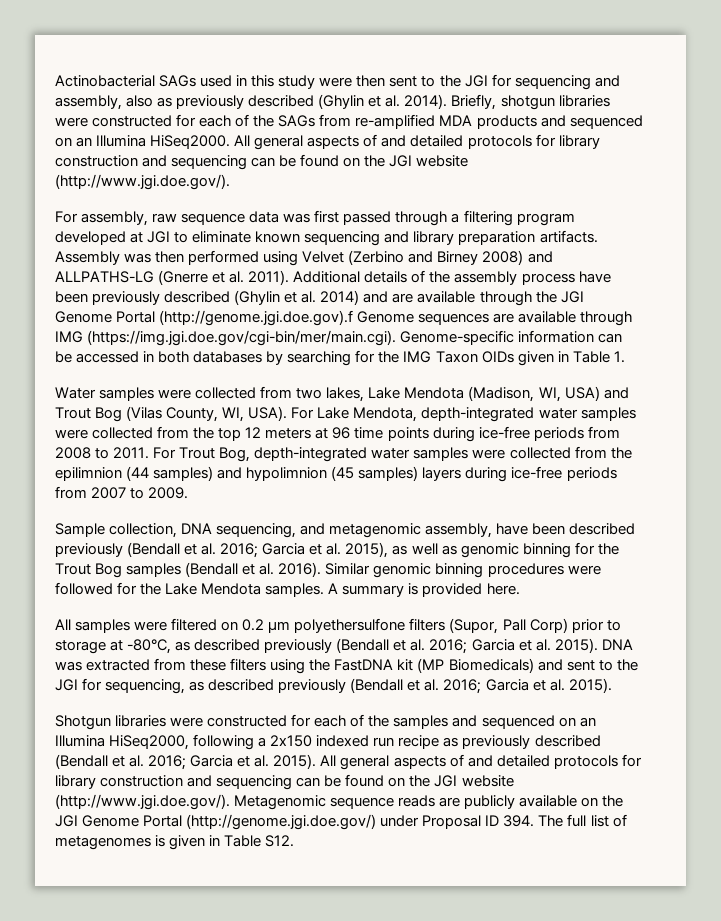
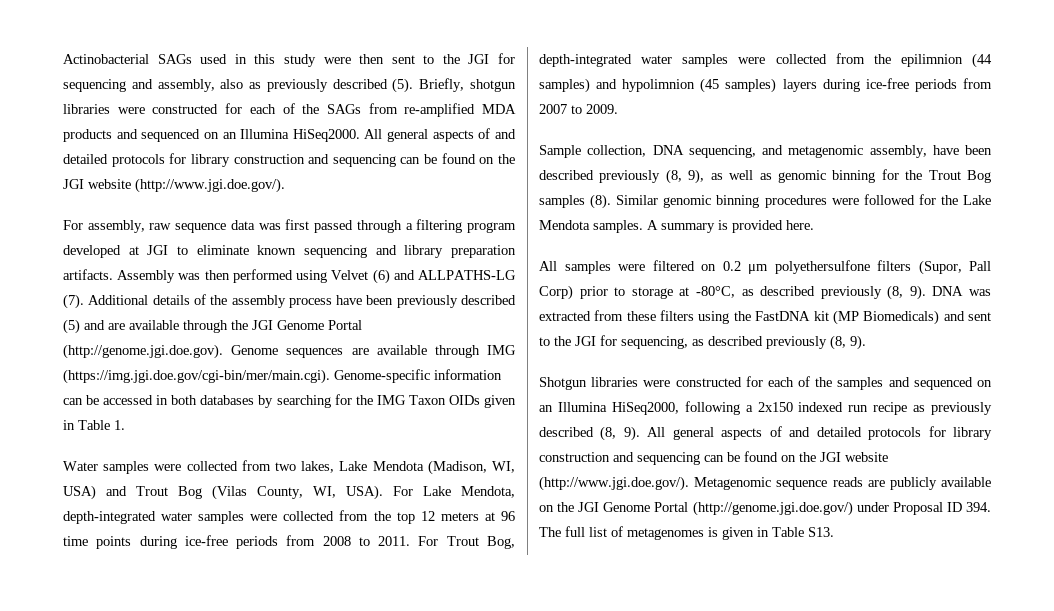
[318,94,448,109] (Ghylin et al. 2014). -> [392,78,414,93] (5).
[348,250,553,265] [55,270,290,285] (Zerbino and Birney 2008) and ALLPATHS-LG (Gnerre et al. 2011). -> [372,269,516,284] [63,294,84,309] (6) and ALLPATHS-LG (7).
[234,290,360,305] (Ghylin et al. 2014) -> [63,319,80,334] (5)
[159,310,354,326] (http://genome.jgi.doe.gov).f -> [63,344,223,359] (http://genome.jgi.doe.gov).
[127,542,389,558] (Bendall et al. 2016; Garcia et al. 2015), -> [665,169,705,184] (8, 9),
[185,562,322,577] (Bendall et al. 2016). -> [590,194,612,209] (8).
[336,638,598,654] (Bendall et al. 2016; Garcia et al. 2015). -> [887,285,926,300] (8, 9).
[350,678,612,694] (Bendall et al. 2016; Garcia et al. 2015). -> [830,335,866,350] (8, 9).
[55,754,317,770] (Bendall et al. 2016; Garcia et al. 2015). -> [600,426,640,441] (8, 9).
[265,835,295,847] S12. -> [808,527,834,537] S13.

